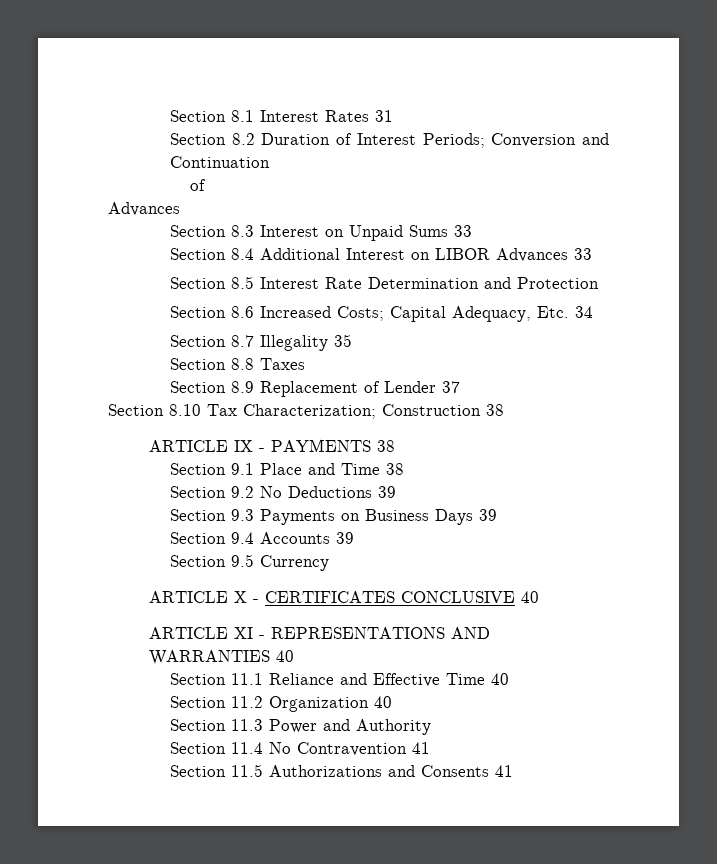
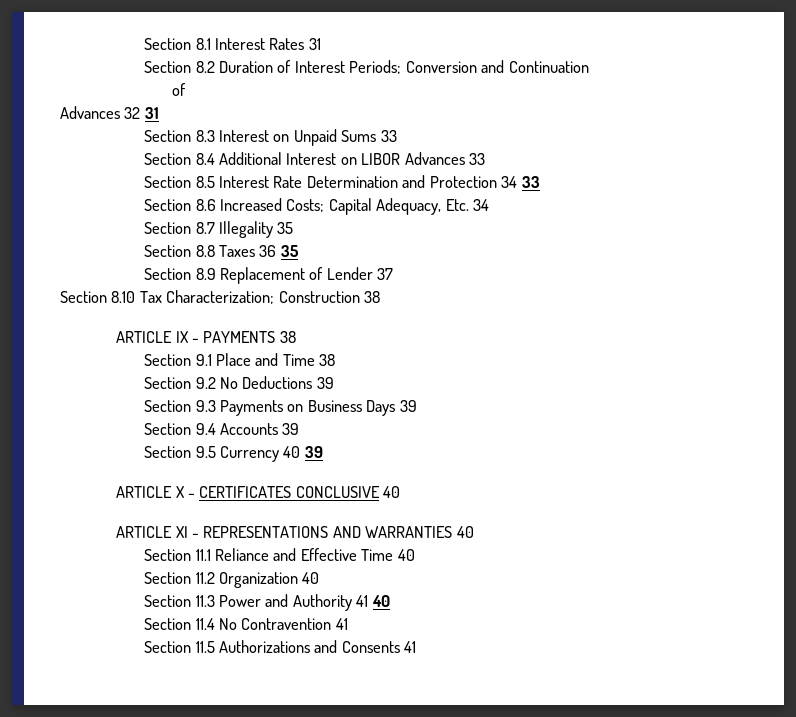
(180, 209) none -> [124,107,159,119] 32 31
(599, 283) none -> [501,176,540,188] 34 33
(305, 364) none -> [259,245,299,257] 36 35
(329, 563) none -> [283,446,323,458] 40 39
(431, 727) none -> [356,595,390,607] 41 40

